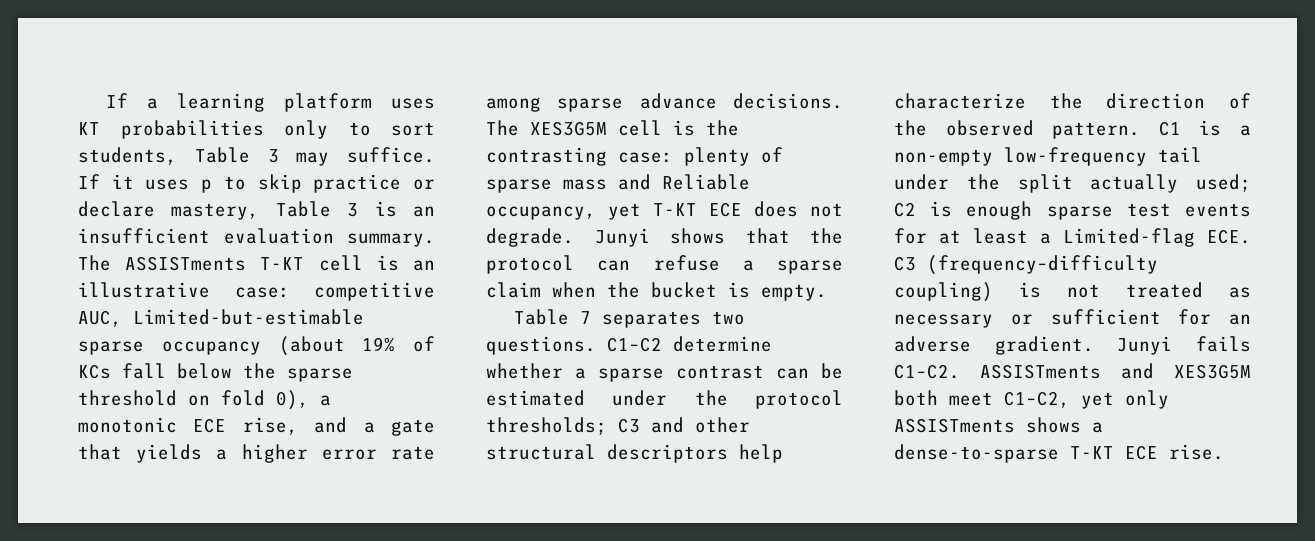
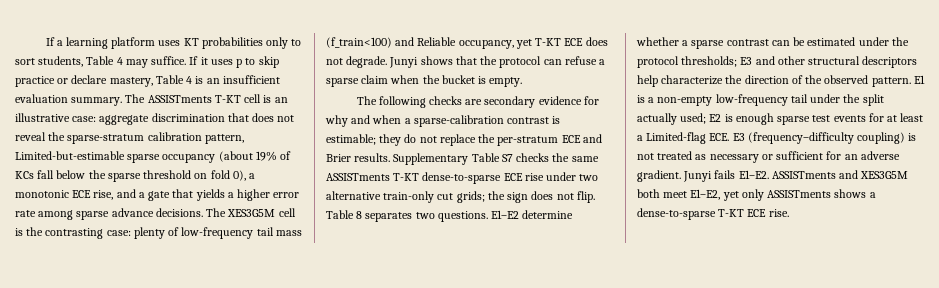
[267,149,279,163] 3 -> [116,57,123,65] 4
[347,203,359,217] 3 -> [186,76,193,84] 4
[314,282,435,301] [78,310,122,327] competitive AUC, -> [99,113,295,125] [15,132,244,144] aggregate discrimination that does not reveal the sparse-stratum calibration pattern,
[486,179,607,193] sparse mass -> [181,227,302,239] [326,37,392,48] low-frequency tail mass (f_train<100)
[513,309,591,325] Table 7 -> [356,96,599,108] [325,115,561,127] [326,134,602,146] [326,153,599,165] [326,172,599,184] [326,191,595,203] [326,210,363,219] The following checks are secondary evidence for why and when a sparse-calibration contrast is estimable; they do not replace the per-stratum ECE and Brier results. Supplementary Table S7 checks the same ASSISTments T-KT dense-to-sparse ECE rise under two alternative train-only cut grids; the sign does not flip. Table 8
[607,337,662,352] C1–C2 -> [491,210,520,219] E1–E2
[618,418,640,433] C3 -> [740,57,753,65] E3
[1158,121,1181,136] C1 -> [913,75,925,84] E1
[894,202,916,217] C2 -> [709,114,722,122] E2
[894,256,916,271] C3 -> [732,133,745,141] E3
[894,364,960,379] C1–C2. -> [738,170,769,179] E1–E2.
[1004,391,1070,408] C1–C2, -> [690,189,721,200] E1–E2,

